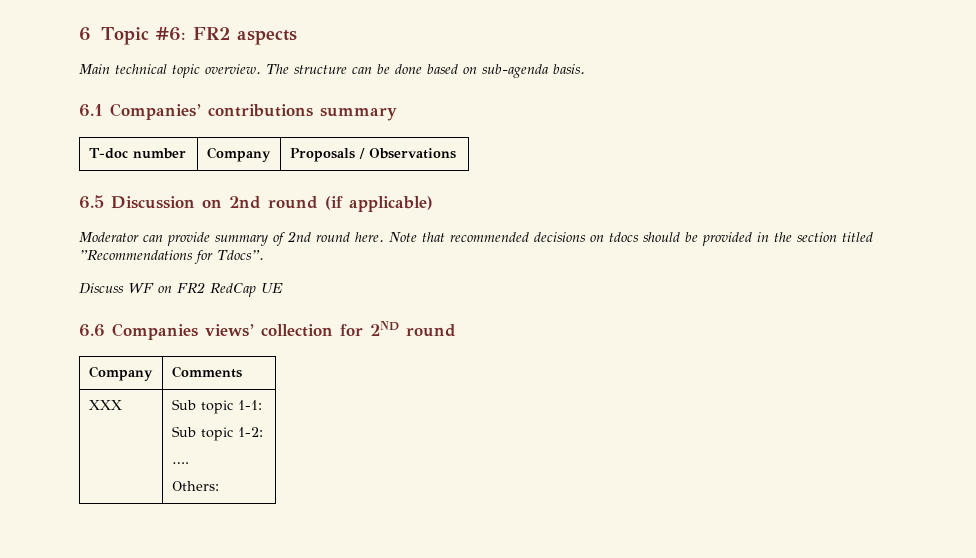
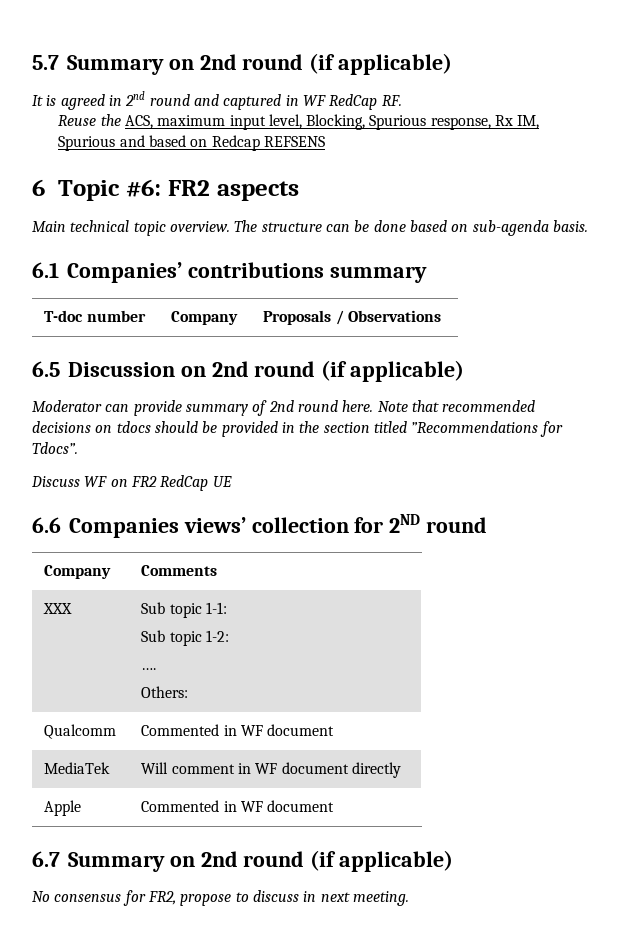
(79, 34) none -> [32,53,453,75] [32,91,402,110] [58,114,540,130] [58,135,325,151] 5.7 Summary on 2nd round (if applicable) // It is agreed in 2nd round and captured in WF RedCap RF. // Reuse the ACS, maximum input level, Blocking, Spurious response, Rx IM, Spurious and based on Redcap REFSENS //
(219, 486) none -> [44,724,117,739] [141,724,335,736] [44,762,111,774] [141,762,402,778] [44,800,82,816] [141,800,335,812] [32,850,454,872] [32,890,409,906] // Qualcomm | Commented in WF document // MediaTek | Will comment in WF document directly // Apple | Commented in WF document // 6.7 Summary on 2nd round (if applicable) // No consensus for FR2, propose to discuss in next meeting.

